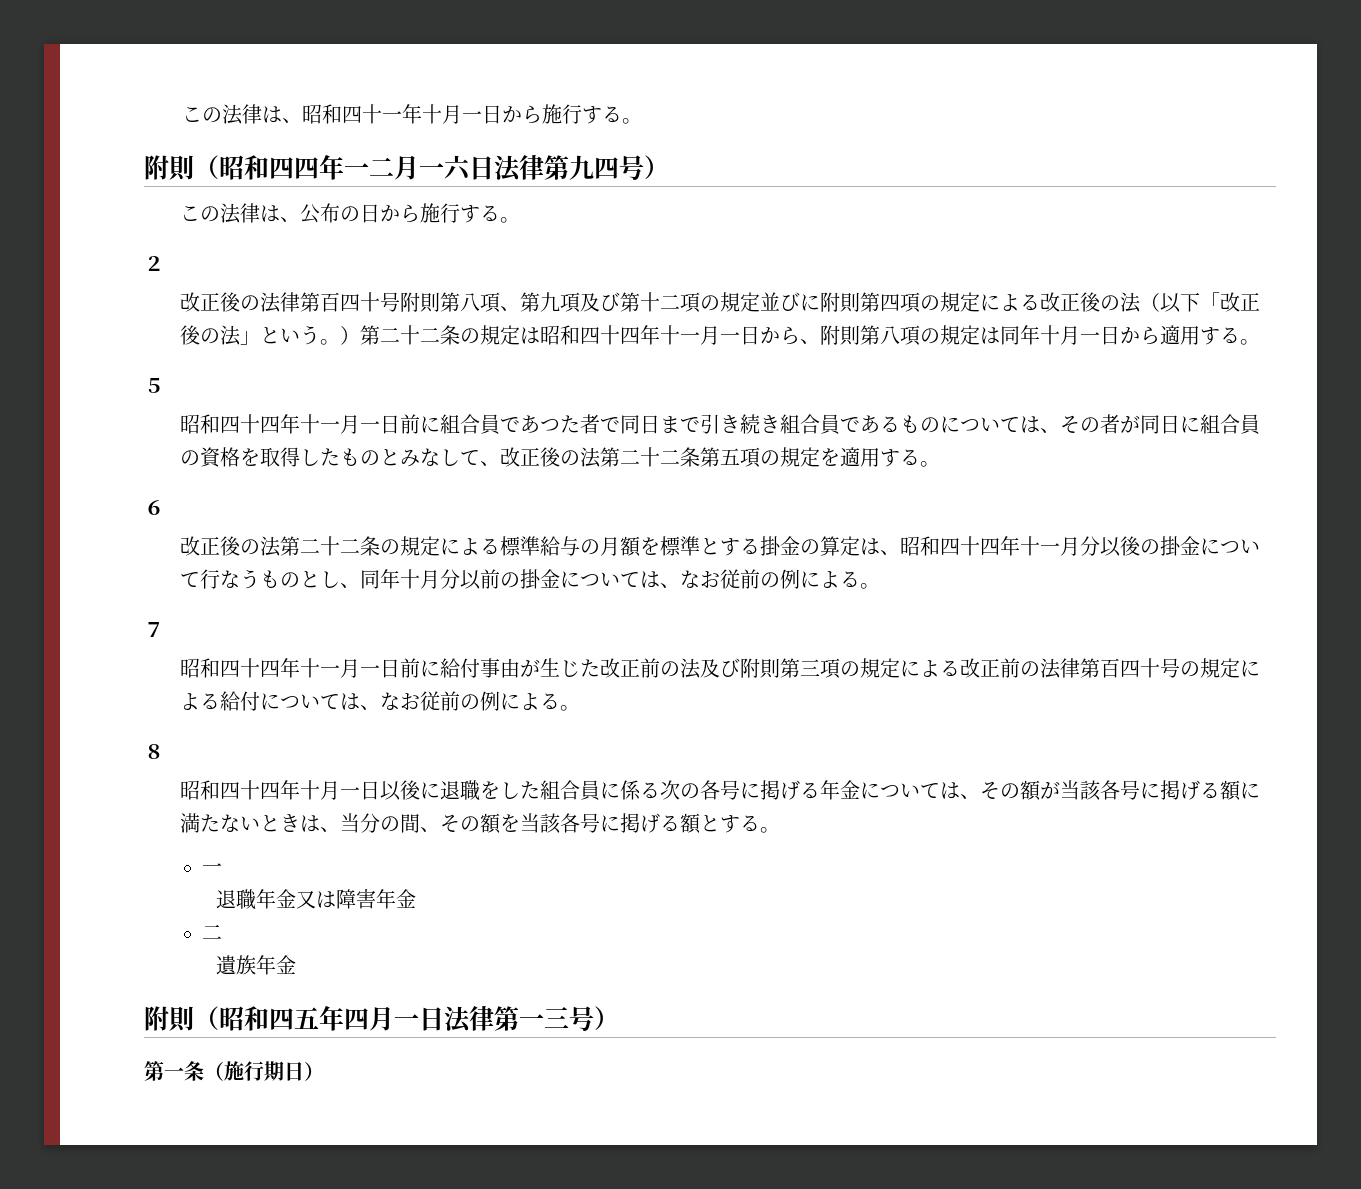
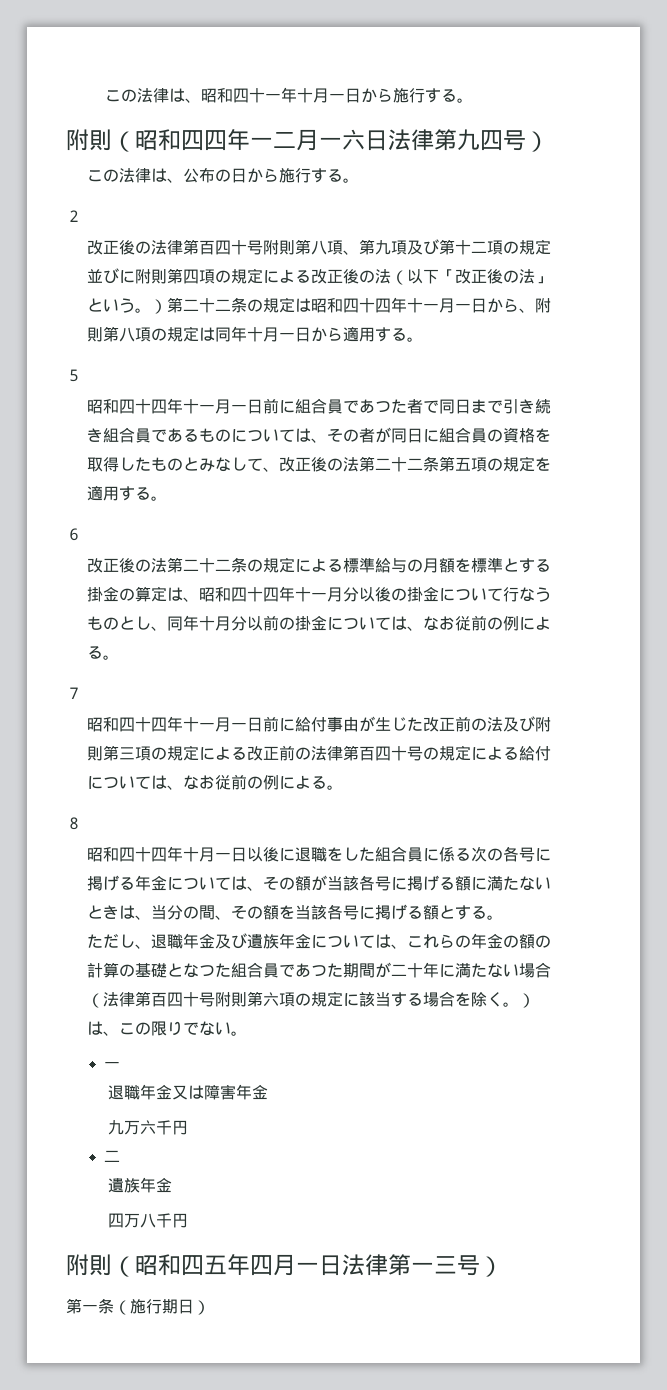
(781, 830) none -> [86,933,551,949] [86,962,551,978] [86,991,535,1008] [86,1021,247,1036] // ただし、退職年金及び遺族年金については、これらの年金の額の計算の基礎となつた組合員であつた期間が二十年に満たない場合（法律第百四十号附則第六項の規定に該当する場合を除く。）は、この限りでない。
(417, 898) none -> [107,1120,188,1135] // 九万六千円
(297, 964) none -> [107,1213,188,1228] // 四万八千円

